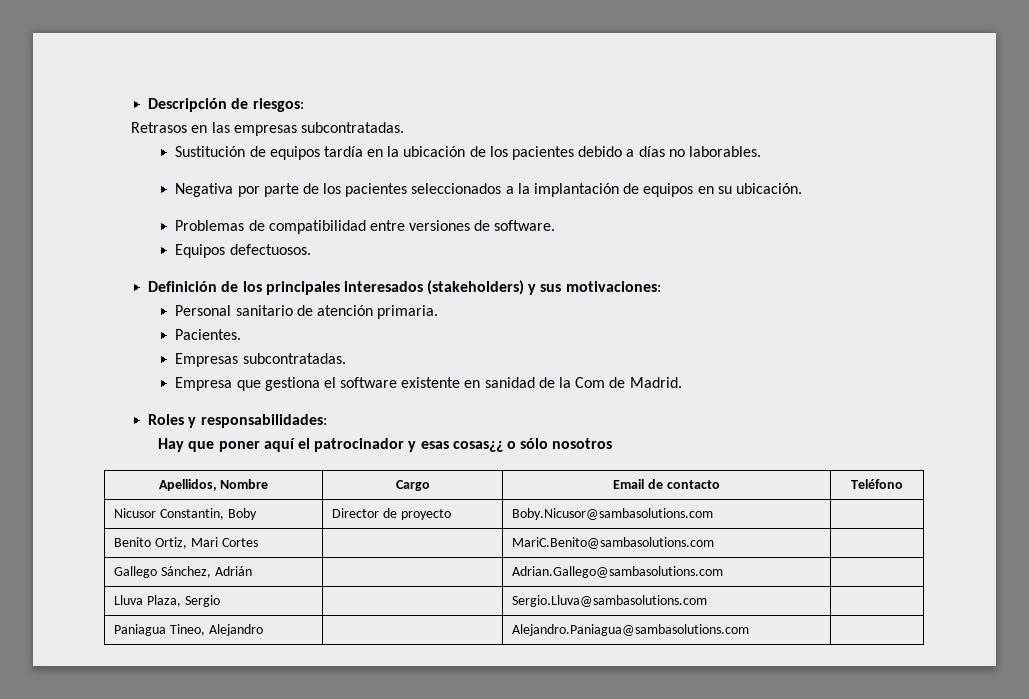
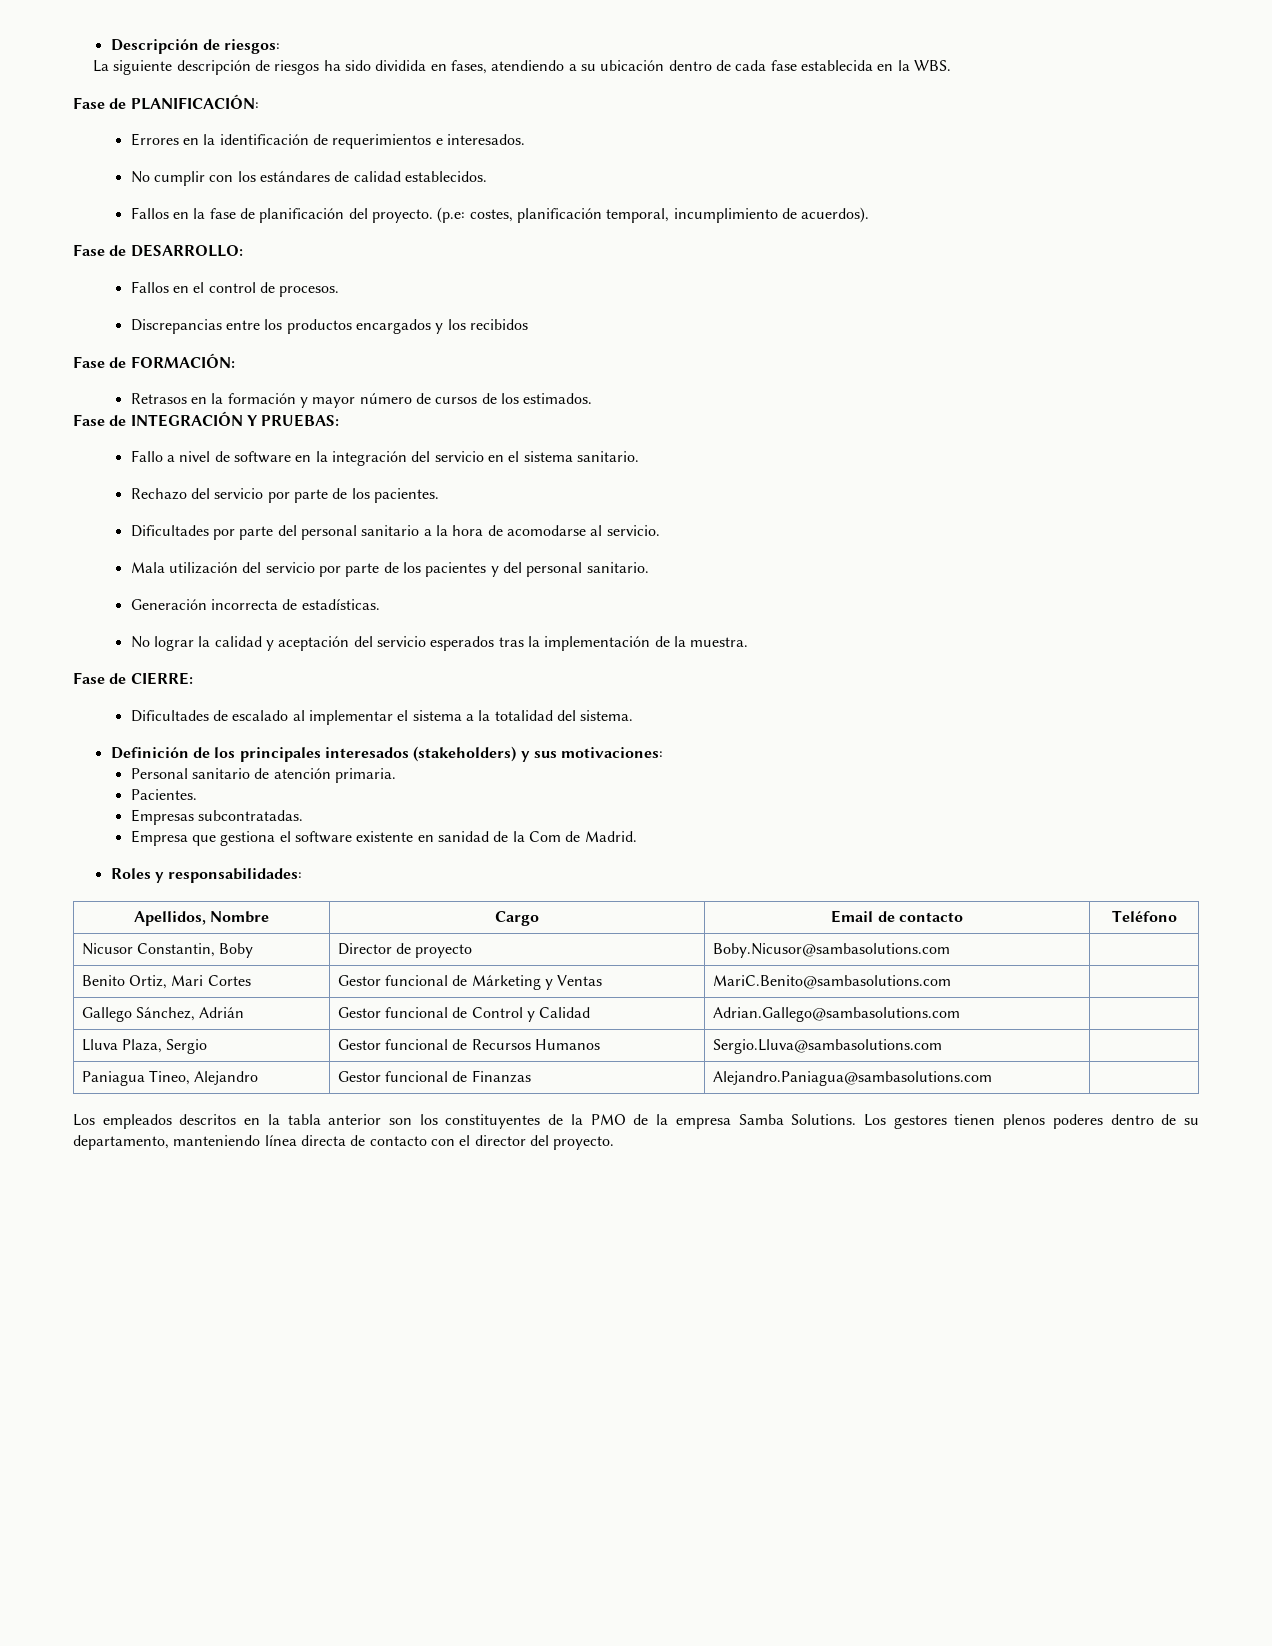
[131,122,404,136] [175,146,761,160] [175,183,234,197] Retrasos en las empresas subcontratadas. // Sustitución de equipos tardía en la ubicación de los pacientes debido a días no laborables. // Negativa -> [93,60,951,75] [73,94,259,110] [130,133,526,149] [130,171,488,186] [130,207,870,223] [73,244,243,257] [130,281,340,297] [130,319,529,334] [73,353,235,368] [130,393,593,408] [73,411,340,427] [130,450,640,466] [130,488,440,503] [130,525,660,540] [130,562,315,574] La siguiente descripción de riesgos ha sido dividida en fases, atendiendo a su ubicación dentro de cada fase establecida en la WBS. // Fase de PLANIFICACIÓN: // Errores en la identificación de requerimientos e interesados. // No cumplir con los estándares de calidad establecidos. // Fallos en la fase de planificación del proyecto. (p.e: costes, planificación temporal, incumplimiento de acuerdos). // Fase de DESARROLLO: // Fallos en el control de procesos. // Discrepancias entre los productos encargados y los recibidos // Fase de FORMACIÓN: // Retrasos en la formación y mayor número de cursos de los estimados. // Fase de INTEGRACIÓN Y PRUEBAS: // Fallo a nivel de software en la integración del servicio en el sistema sanitario. // Rechazo del servicio por parte de los pacientes. // Dificultades por parte del personal sanitario a la hora de acomodarse al servicio. // Mala utilización del servicio
[411,183,802,197] [175,220,556,234] [175,244,311,258] seleccionados a la implantación de equipos en su ubicación. // Problemas de compatibilidad entre versiones de software. // Equipos defectuosos. -> [490,562,649,577] [130,599,380,610] [130,636,749,651] [73,672,193,685] [130,710,634,725] y del personal sanitario. // Generación incorrecta de estadísticas. // No lograr la calidad y aceptación del servicio esperados tras la implementación de la muestra. // Fase de CIERRE: // Dificultades de escalado al implementar el sistema a la totalidad del sistema.
[158,438,613,452] // Hay que poner aquí el patrocinador y esas cosas¿¿ o sólo nosotros -> (303, 875) none
[512,537,715,549] [114,566,252,578] | MariC.Benito@sambasolutions.com | // Gallego Sánchez, Adrián | -> [337,975,603,990] [712,975,951,989] [81,1007,245,1022] [337,1007,591,1022] Gestor funcional de Márketing y Ventas | MariC.Benito@sambasolutions.com | // Gallego Sánchez, Adrián | Gestor funcional de Control y Calidad
(220, 601) none -> [337,1039,600,1050] Gestor funcional de Recursos Humanos
[512,624,750,636] | Alejandro.Paniagua@sambasolutions.com | -> [337,1070,531,1083] [712,1071,992,1086] [73,1114,1200,1129] [73,1135,615,1150] Gestor funcional de Finanzas | Alejandro.Paniagua@sambasolutions.com | // Los empleados descritos en la tabla anterior son los constituyentes de la PMO de la empresa Samba Solutions. Los gestores tienen plenos poderes dentro de su departamento, manteniendo línea directa de contacto con el director del proyecto.

